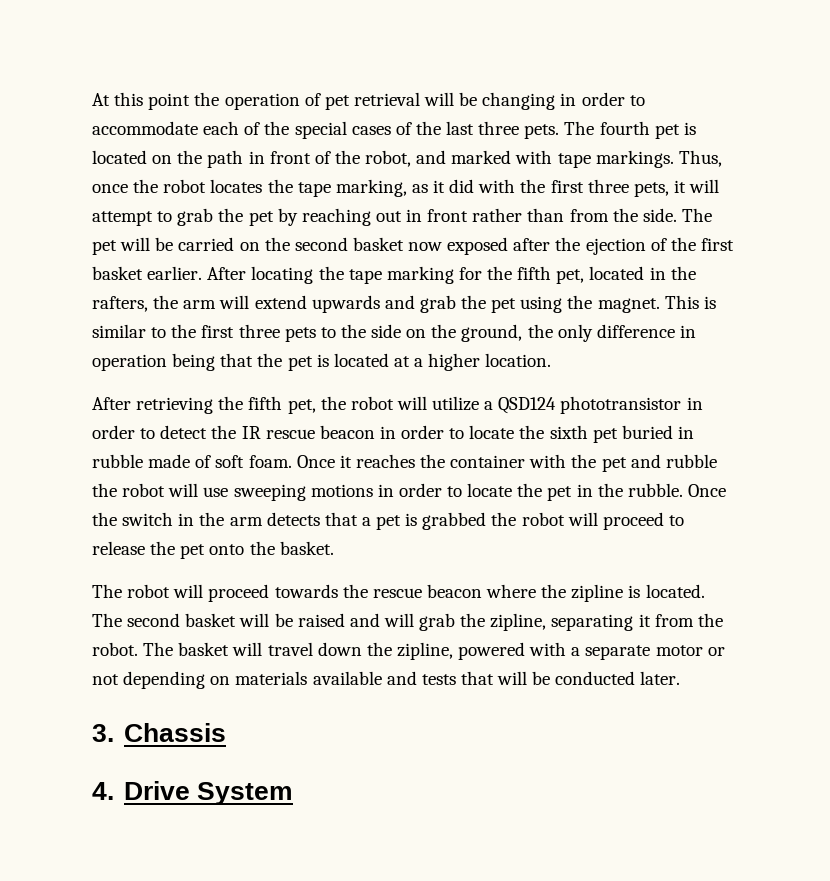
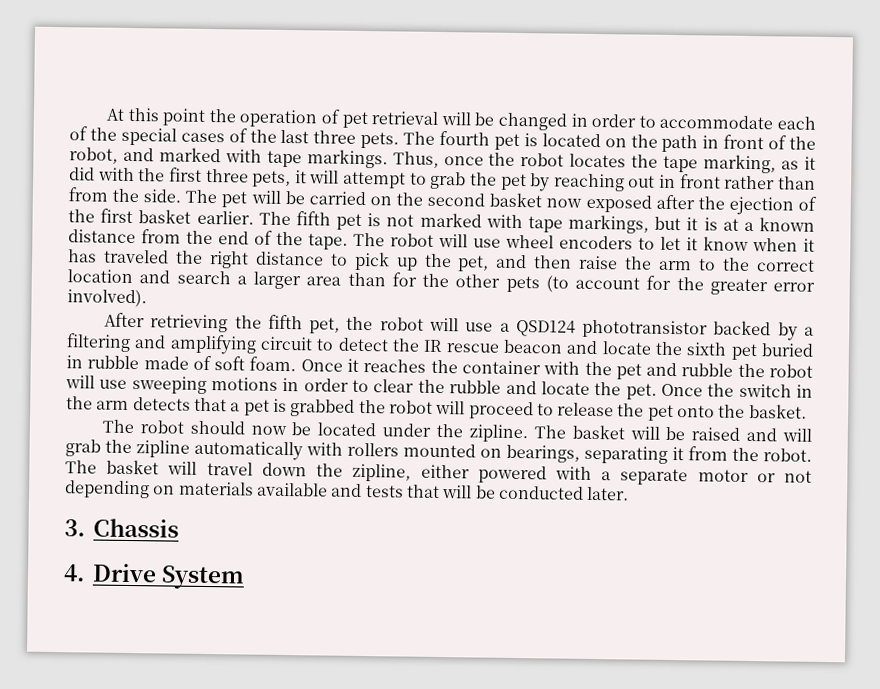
[482,92,556,110] changing -> [497,112,567,131] changed
[207,266,696,284] [92,295,716,313] [92,324,696,342] [92,353,552,371] After locating the tape marking for the fifth pet, located in the rafters, the arm will extend upwards and grab the pet using the magnet. This is similar to the first three pets to the side on the ground, the only difference in operation being that the pet is located at a higher location. -> [258,211,815,234] [68,229,815,252] [68,249,816,272] [67,269,815,296] [67,289,147,308] The fifth pet is not marked with tape markings, but it is at a known distance from the end of the tape. The robot will use wheel encoders to let it know when it has traveled the right distance to pick up the pet, and then raise the arm to the correct location and search a larger area than for the other pets (to account for the greater error involved).
[432,396,480,411] utilize -> [465,322,494,332] use
[686,397,703,410] [92,425,135,439] in order -> [713,320,814,341] [66,333,313,355] backed by a filtering and amplifying circuit
[379,425,465,439] in order to -> [566,340,599,355] and
[467,483,683,501] locate the pet in the rubble. -> [373,379,657,400] clear the rubble and locate the pet.
[173,584,705,602] [92,613,181,627] will proceed towards the rescue beacon where the zipline is located. The second -> [189,420,566,443] should now be located under the zipline. The
[490,613,547,631] zipline, -> [136,440,580,463] zipline automatically with rollers mounted on bearings,
(453, 651) none -> [420,464,470,479] either

